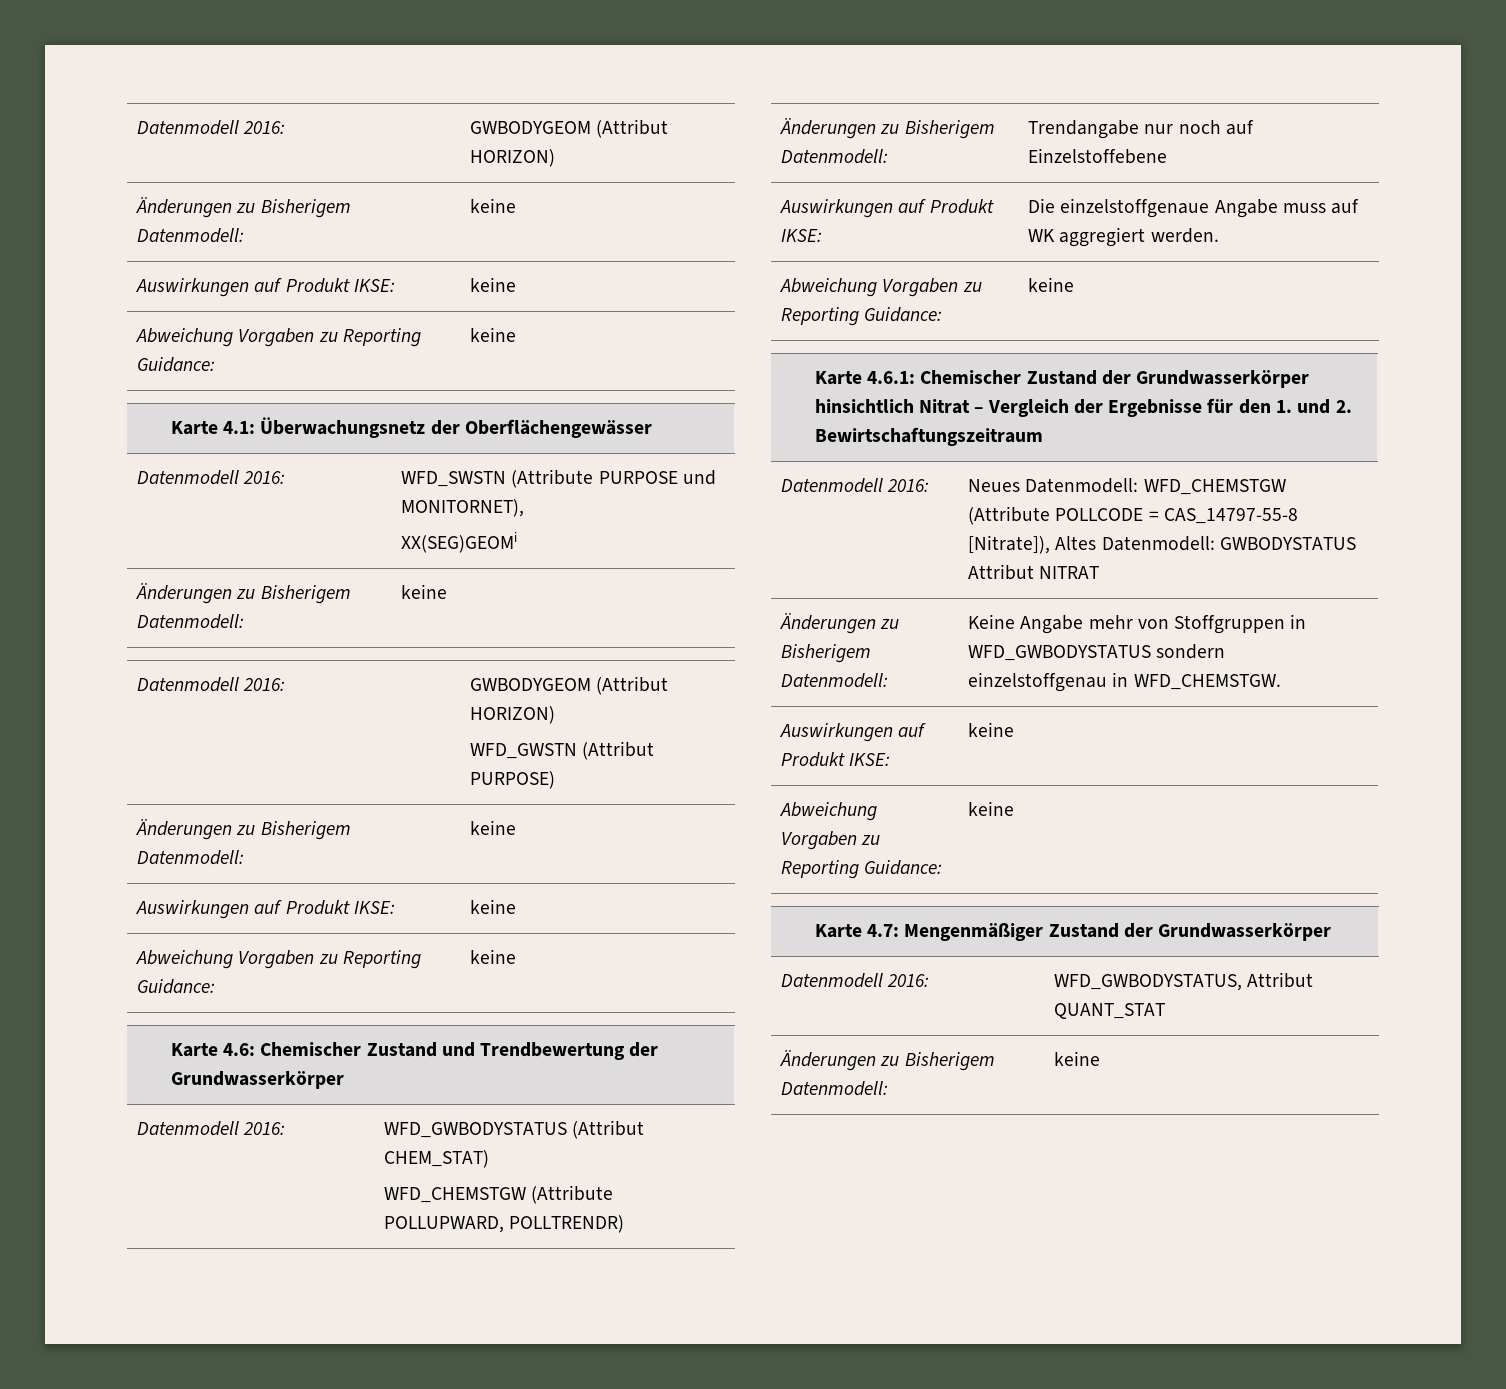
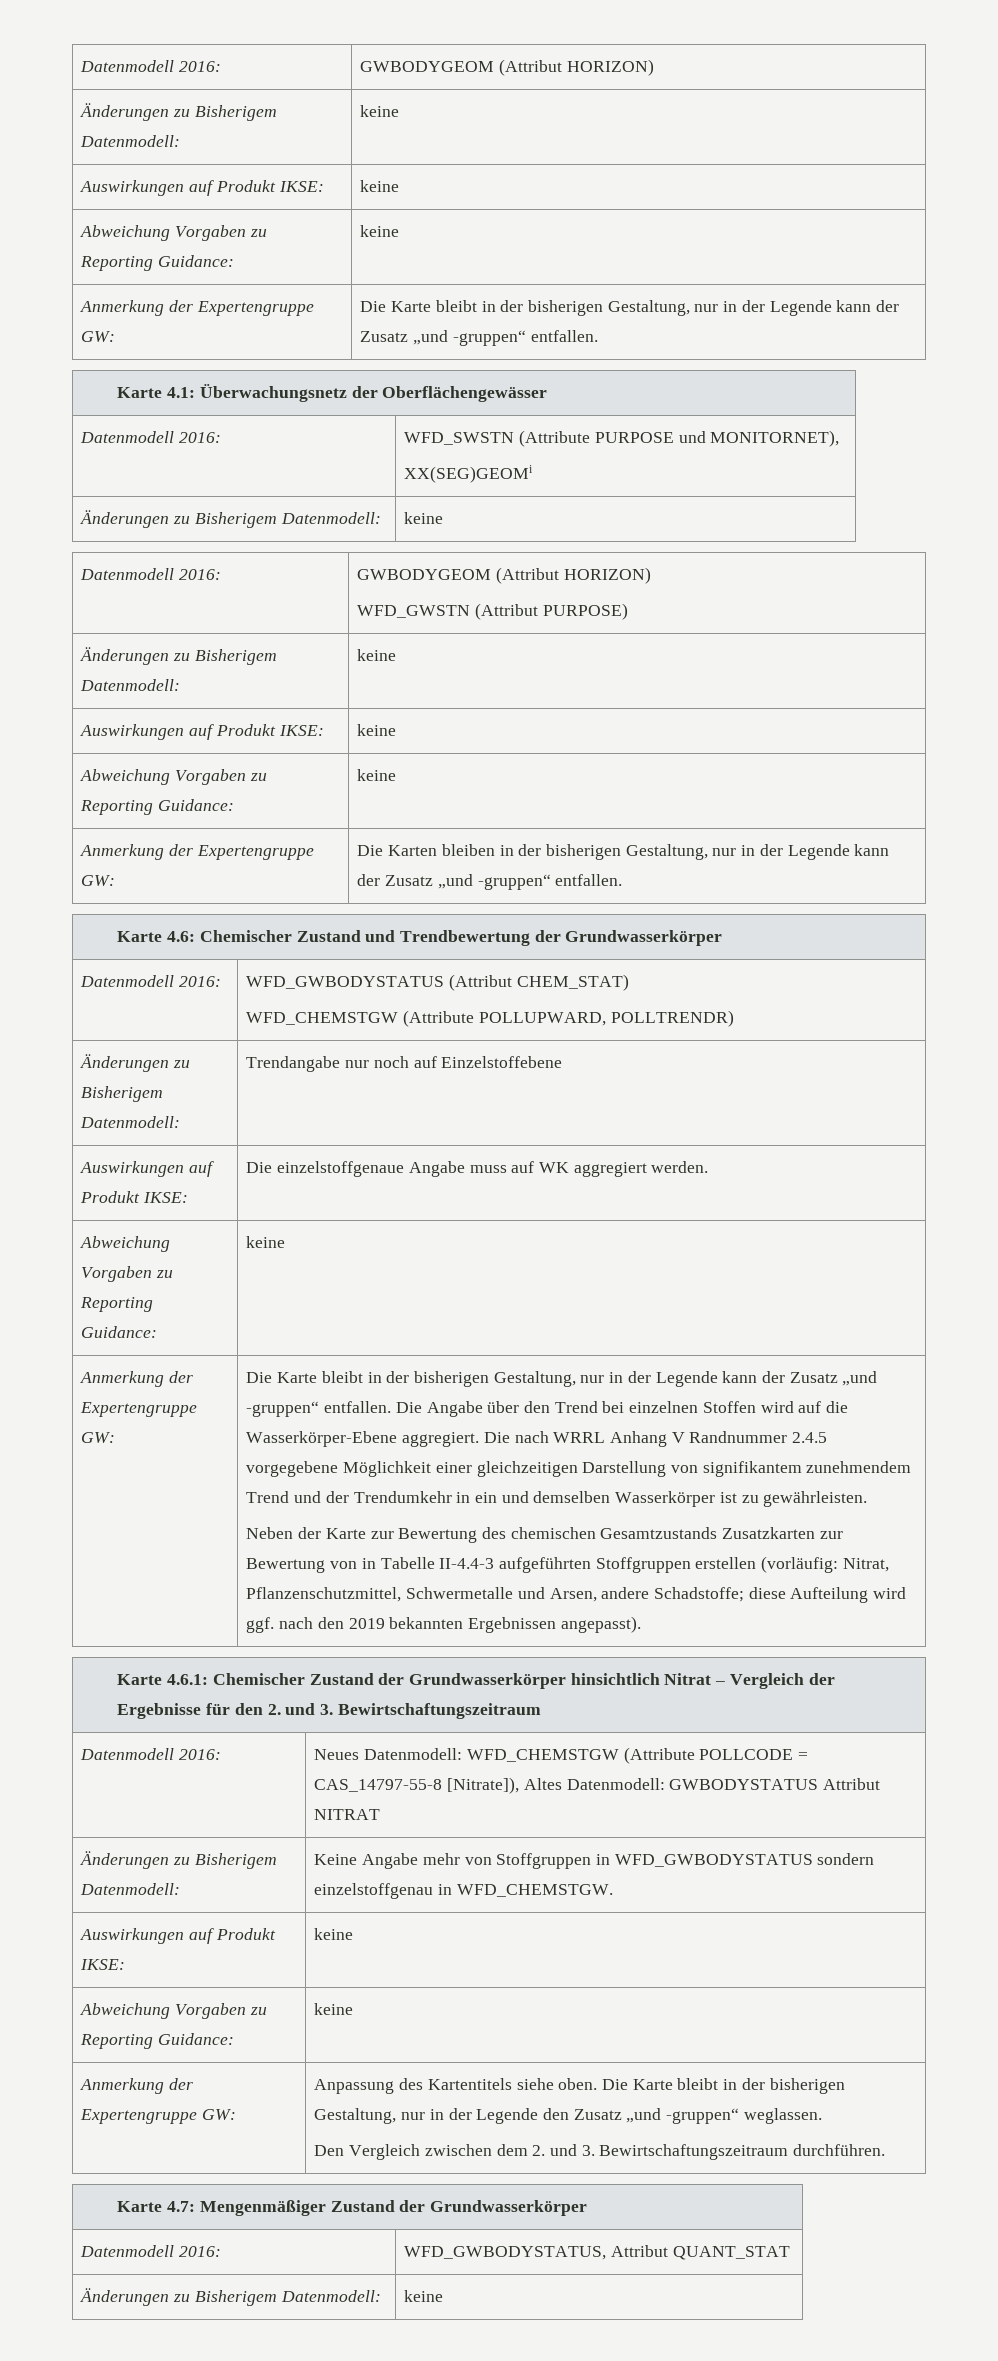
(517, 334) none -> [80,300,314,316] [81,331,116,342] [360,300,900,316] [360,330,598,346] // Anmerkung der Expertengruppe GW: | Die Karte bleibt in der bisherigen Gestaltung, nur in der Legende kann der Zusatz „und -gruppen“ entfallen.
(517, 956) none -> [80,844,314,860] [81,875,116,886] [357,844,890,860] [357,874,623,890] // Anmerkung der Expertengruppe GW: | Die Karten bleiben in der bisherigen Gestaltung, nur in der Legende kann der Zusatz „und -gruppen“ entfallen.
(1075, 284) none -> [80,1371,194,1387] [80,1402,198,1417] [81,1432,116,1443] [246,1371,878,1387] [246,1401,849,1417] [246,1431,828,1447] [246,1461,912,1477] [246,1491,868,1507] [246,1527,843,1543] [246,1556,889,1573] [246,1587,907,1603] [246,1616,641,1633] // Anmerkung der Expertengruppe GW: | Die Karte bleibt in der bisherigen Gestaltung, nur in der Legende kann der Zusatz „und -gruppen“ entfallen. Die Angabe über den Trend bei einzelnen Stoffen wird auf die Wasserkörper-Ebene aggregiert. Die nach WRRL Anhang V Randnummer 2.4.5 vorgegebene Möglichkeit einer gleichzeitigen Darstellung von signifikantem zunehmendem Trend und der Trendumkehr in ein und demselben Wasserkörper ist zu gewährleisten. // Neben der Karte zur Bewertung des chemischen Gesamtzustands Zusatzkarten zur Bewertung von in Tabelle II-4.4-3 aufgeführten Stoffgruppen erstellen (vorläufig: Nitrat, Pflanzenschutzmittel, Schwermetalle und Arsen, andere Schadstoffe; diese Aufteilung wird ggf. nach den 2019 bekannten Ergebnissen angepasst).
[1276,399,1352,414] 1. und 2. -> [267,1703,333,1715] 2. und 3.
(1015, 808) none -> [80,2078,194,2094] [80,2109,237,2124] [314,2078,845,2094] [314,2108,822,2124] [314,2144,886,2160] // Anmerkung der Expertengruppe GW: | Anpassung des Kartentitels siehe oben. Die Karte bleibt in der bisherigen Gestaltung, nur in der Legende den Zusatz „und -gruppen“ weglassen. // Den Vergleich zwischen dem 2. und 3. Bewirtschaftungszeitraum durchführen.

